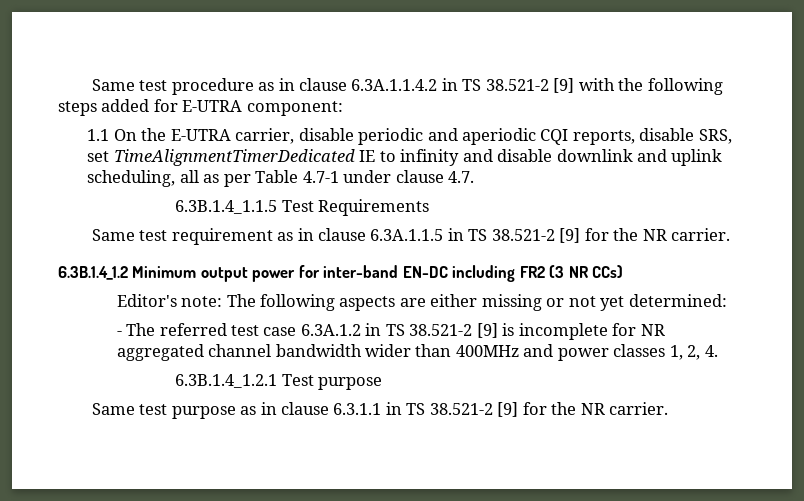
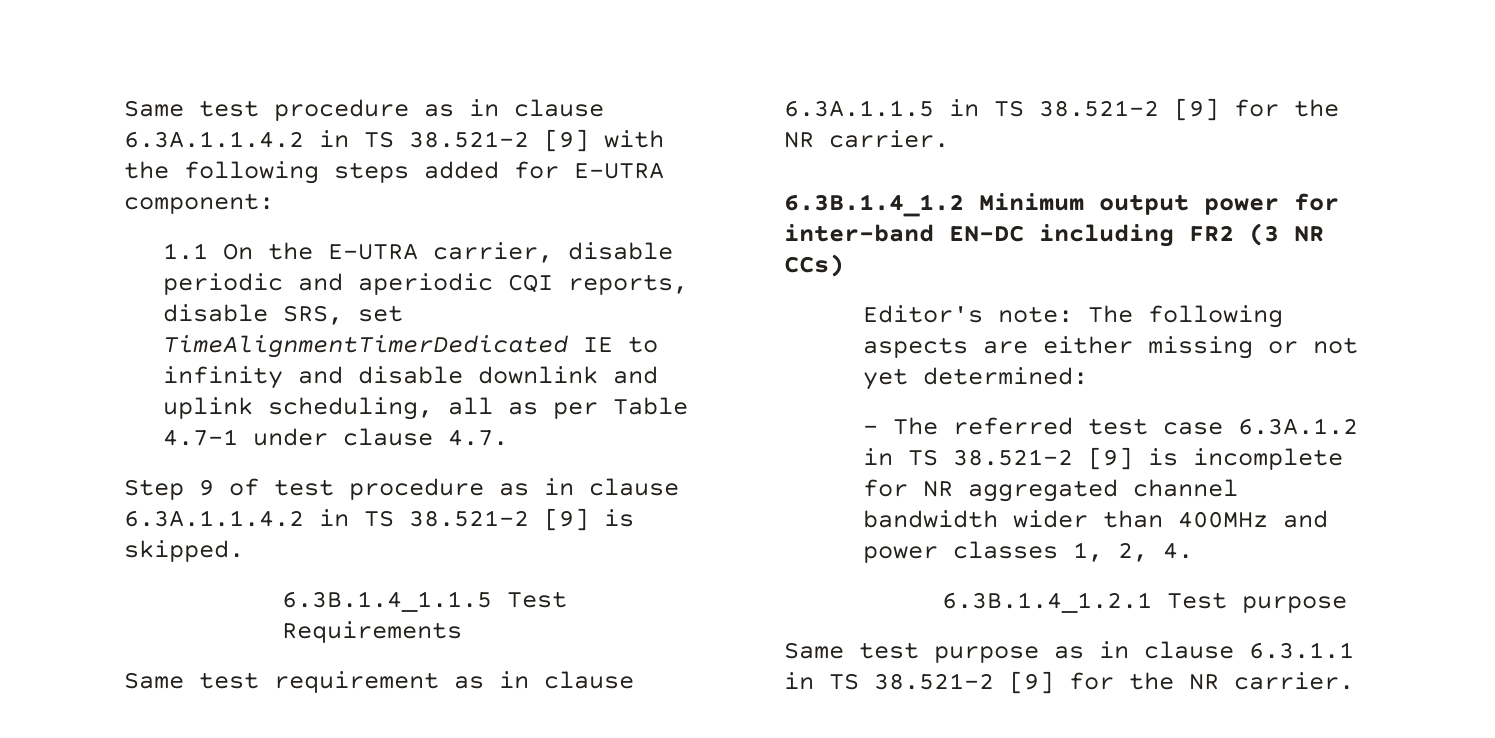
(474, 177) none -> [124,478,679,500] [124,508,634,531] [124,540,244,562] // Step 9 of test procedure as in clause 6.3A.1.1.4.2 in TS 38.521-2 [9] is skipped.

